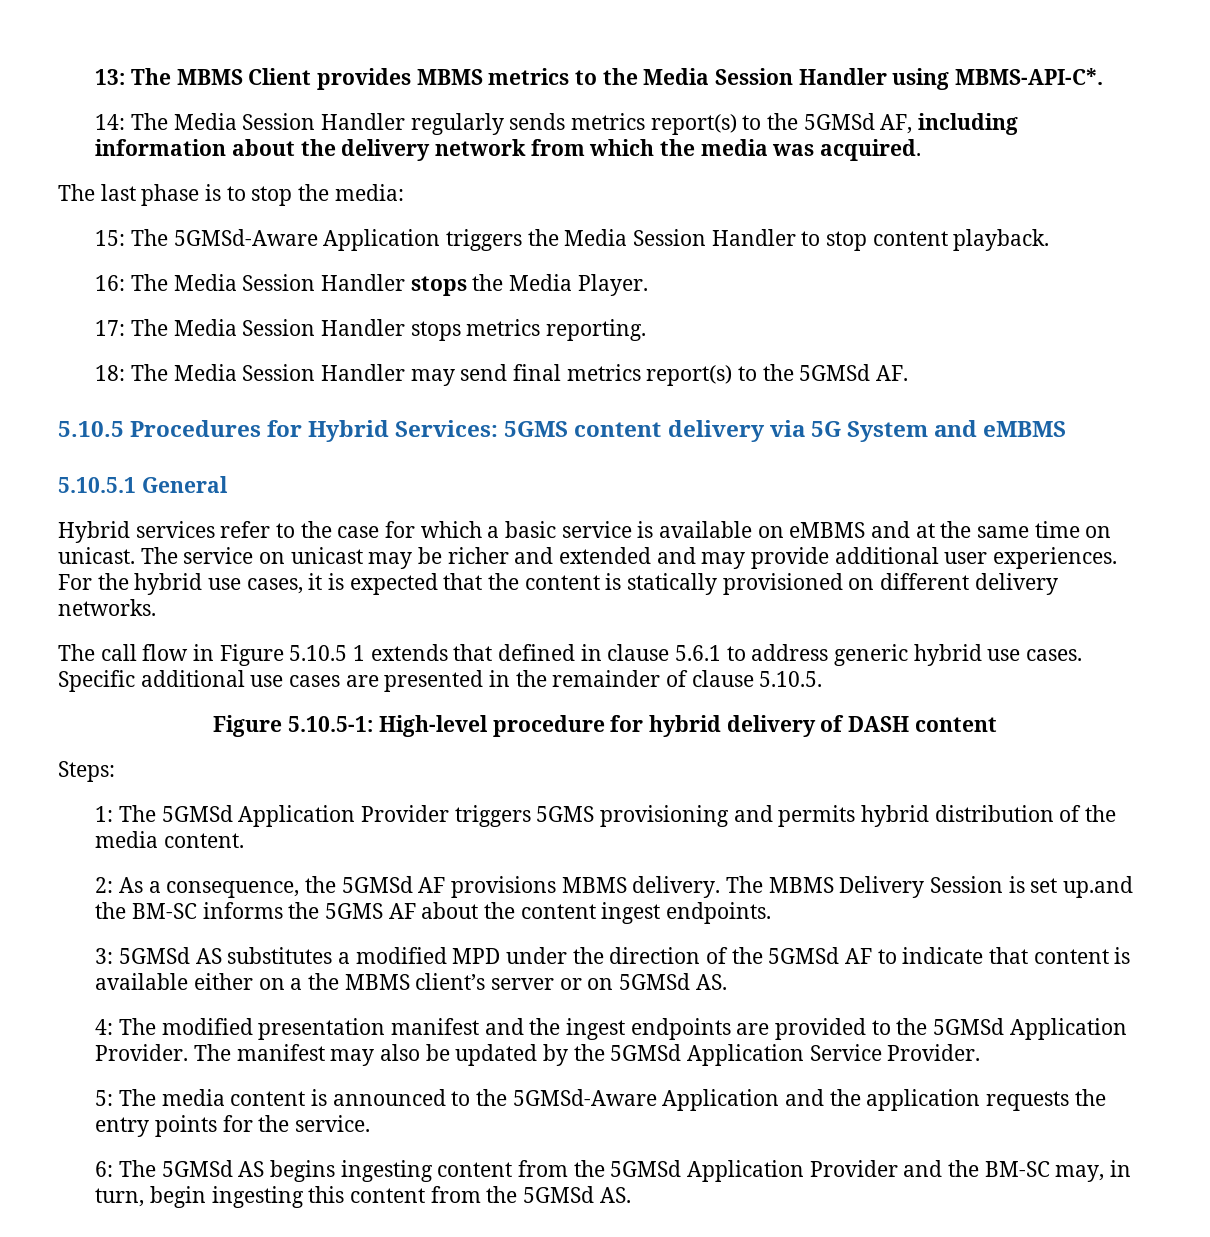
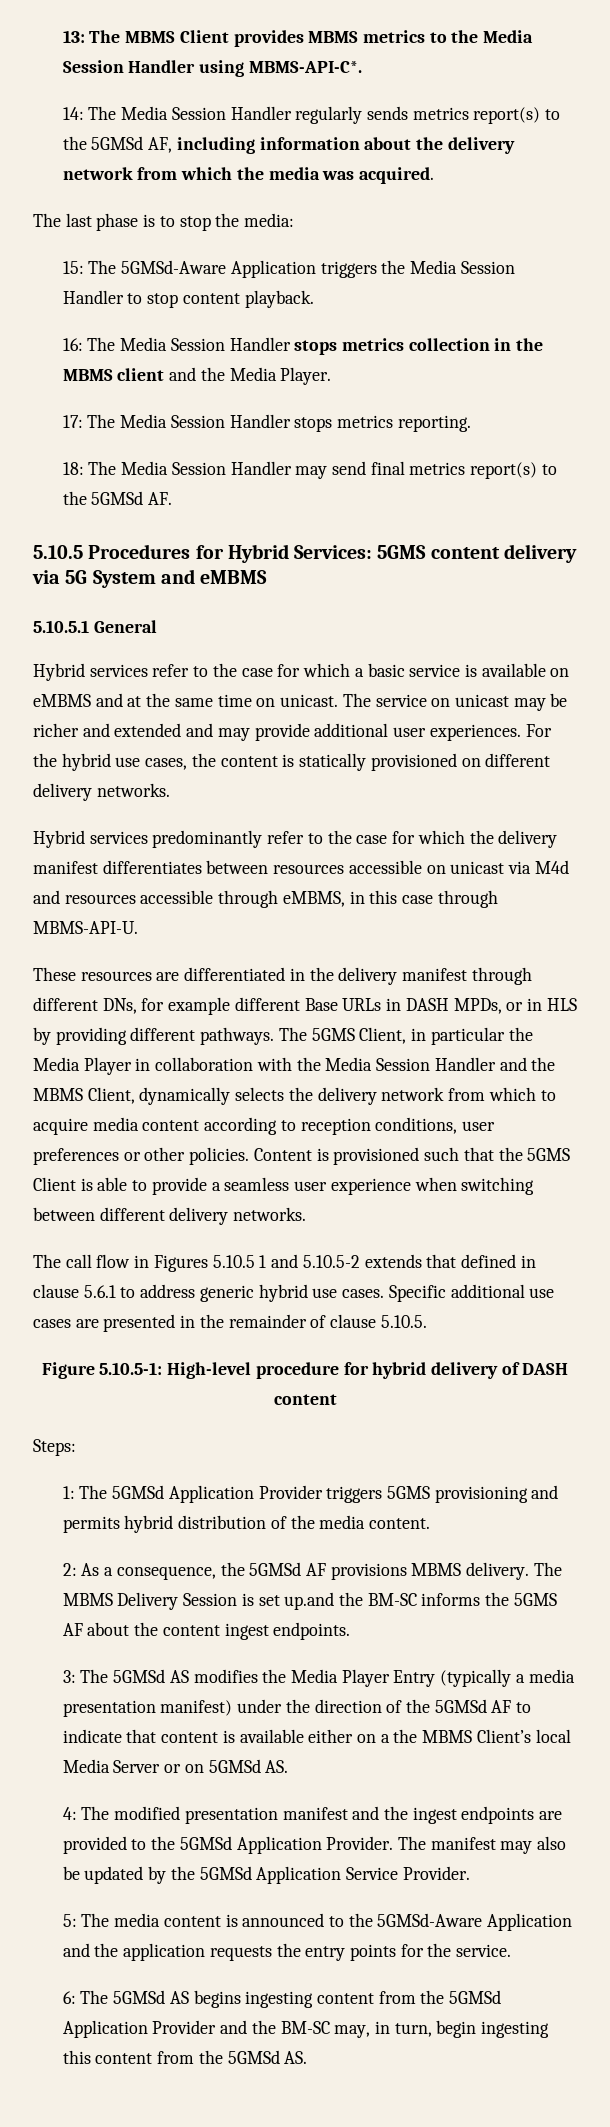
(467, 286) none -> [341,338,544,351] [62,367,197,381] metrics collection in the MBMS client and
[308,573,483,595] it is expected that -> (188, 764) none
(156, 607) none -> [33,830,558,848] [33,860,569,874] [33,890,498,908] [33,921,138,934] [33,967,532,985] [33,997,577,1015] [33,1027,533,1045] [33,1057,556,1075] [33,1087,556,1105] [33,1117,496,1135] [33,1147,571,1165] [33,1177,535,1195] [33,1207,307,1225] // Hybrid services predominantly refer to the case for which the delivery manifest differentiates between resources accessible on unicast via M4d and resources accessible through eMBMS, in this case through MBMS-API-U. // These resources are differentiated in the delivery manifest through different DNs, for example different Base URLs in DASH MPDs, or in HLS by providing different pathways. The 5GMS Client, in particular the Media Player in collaboration with the Media Session Handler and the MBMS Client, dynamically selects the delivery network from which to acquire media content according to reception conditions, user preferences or other policies. Content is provisioned such that the 5GMS Client is able to provide a seamless user experience when switching between different delivery networks.
[219,644,284,666] Figure -> [153,1255,208,1272] Figures
(366, 653) none -> [271,1254,360,1268] and 5.10.5-2
[118,947,501,964] 5GMSd AS substitutes a modified MPD -> [80,1669,575,1687] [62,1700,233,1717] The 5GMSd AS modifies the Media Player Entry (typically a media presentation manifest)
[415,973,554,990] client’s server -> [476,1729,571,1743] [62,1759,161,1773] Client’s local Media Server

